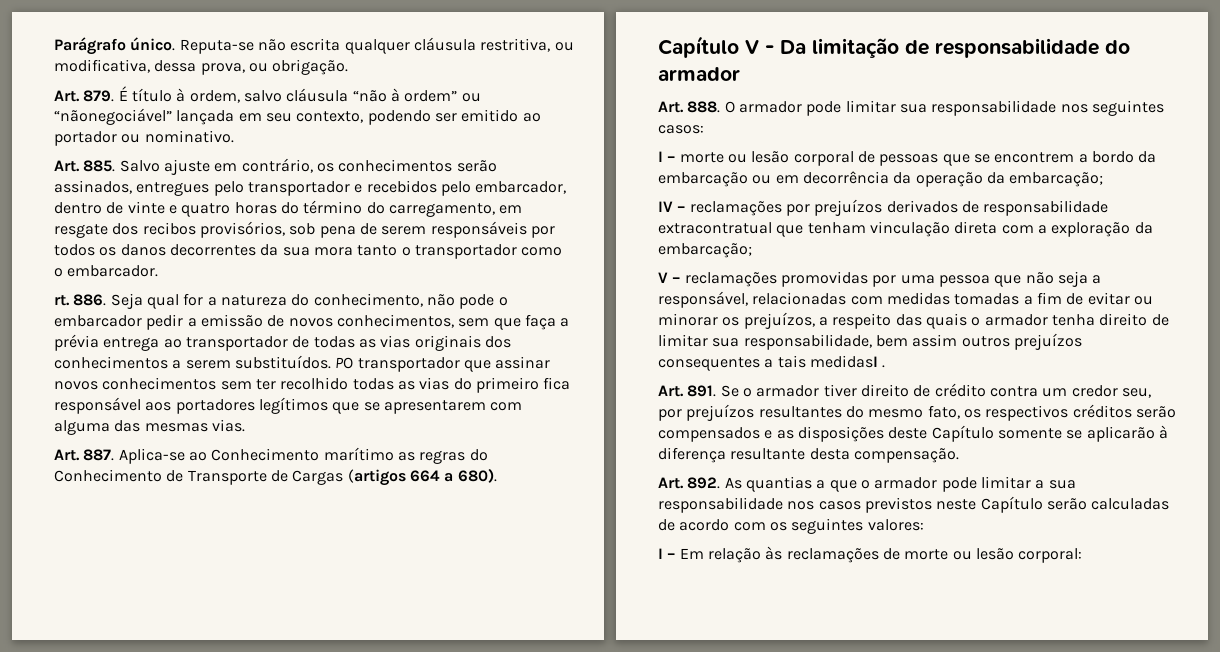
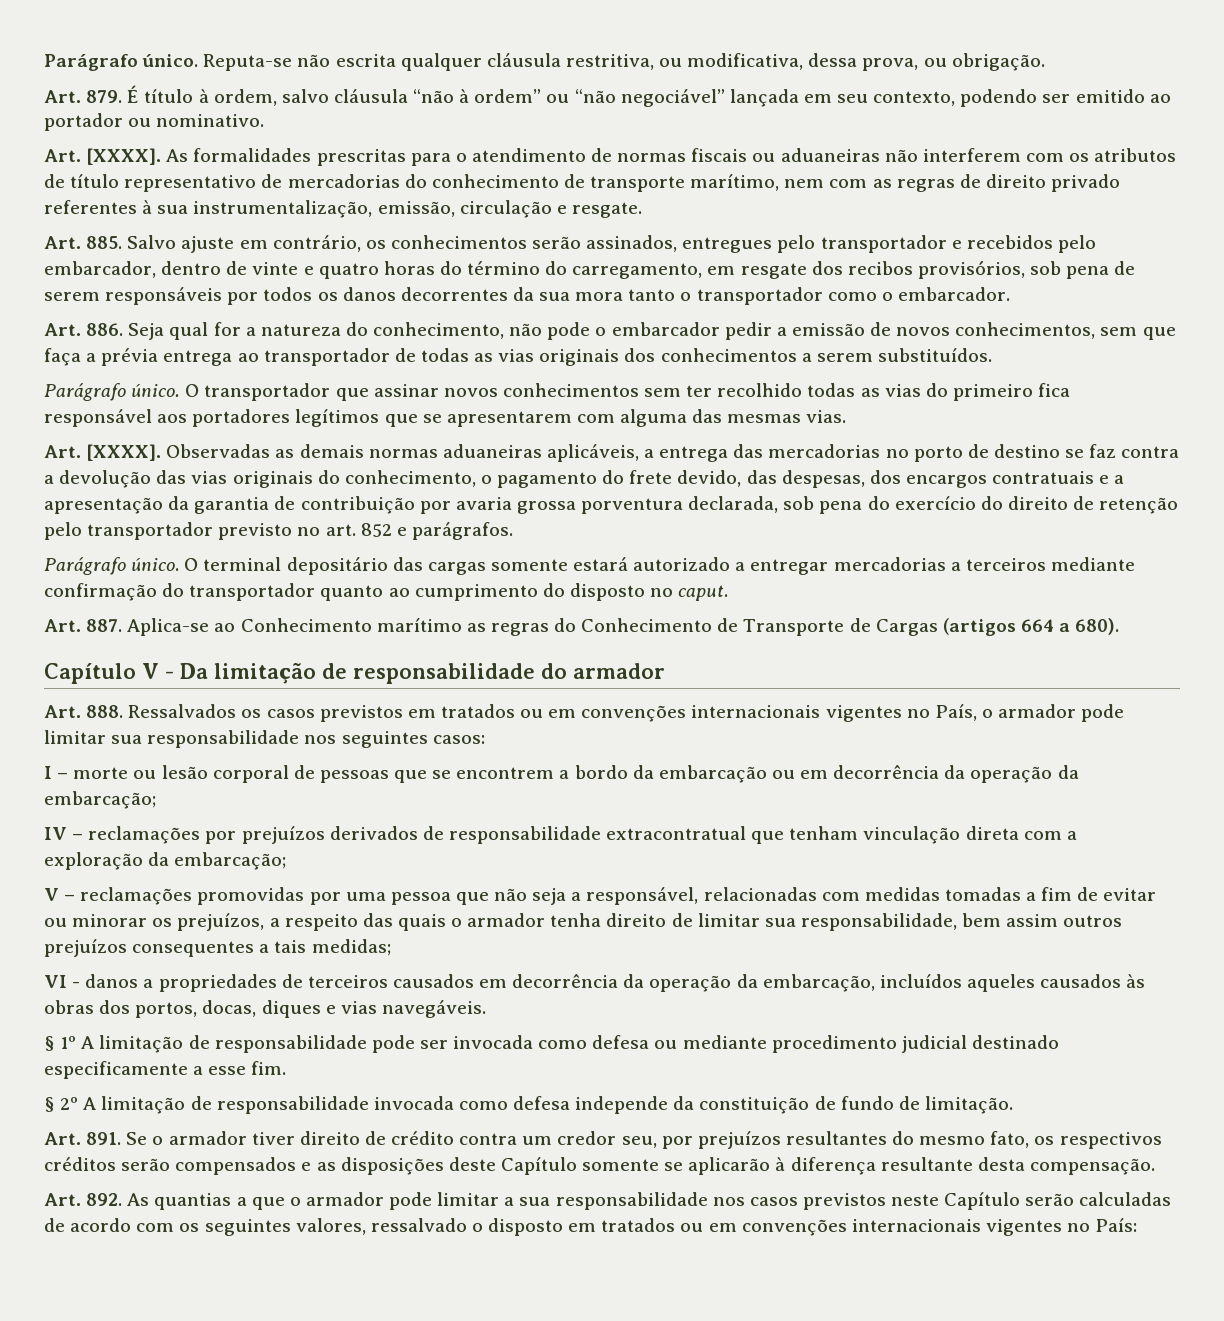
[54,108,172,125] “nãonegociável” -> [574,89,725,107] “não negociável”
(234, 136) none -> [44,148,1177,166] [44,174,1121,192] [44,200,642,218] // Art. [XXXX]. As formalidades prescritas para o atendimento de normas fiscais ou aduaneiras não interferem com os atributos de título representativo de mercadorias do conhecimento de transporte marítimo, nem com as regras de direito privado referentes à sua instrumentalização, emissão, circulação e resgate.
[54,295,70,306] rt. -> [44,323,81,336] Art.
[335,357,354,369] PO -> [44,383,200,401] // Parágrafo único. O
(245, 425) none -> [44,444,1180,462] [44,470,1125,488] [44,496,1179,514] [44,522,513,540] [44,557,1135,575] [44,583,729,601] // Art. [XXXX]. Observadas as demais normas aduaneiras aplicáveis, a entrega das mercadorias no porto de destino se faz contra a devolução das vias originais do conhecimento, o pagamento do frete devido, das despesas, dos encargos contratuais e a apresentação da garantia de contribuição por avaria grossa porventura declarada, sob pena do exercício do direito de retenção pelo transportador previsto no art. 852 e parágrafos. // Parágrafo único. O terminal depositário das cargas somente estará autorizado a entregar mercadorias a terceiros mediante confirmação do transportador quanto ao cumprimento do disposto no caput.
[724,101,735,113] O -> [128,704,993,722] Ressalvados os casos previstos em tratados ou em convenções internacionais vigentes no País, o
[809,355,886,368] medidasI . -> [311,939,391,956] [44,974,1146,992] [44,1000,486,1018] [44,1035,1059,1053] [44,1061,287,1079] [44,1096,1013,1114] medidas; // VI - danos a propriedades de terceiros causados em decorrência da operação da embarcação, incluídos aqueles causados às obras dos portos, docas, diques e vias navegáveis. // § 1º A limitação de responsabilidade pode ser invocada como defesa ou mediante procedimento judicial destinado especificamente a esse fim. // § 2º A limitação de responsabilidade invocada como defesa independe da constituição de fundo de limitação.
[867,519,924,531] [658,546,1083,563] valores: // I – Em relação às reclamações de morte ou lesão corporal: -> [295,1218,1138,1236] valores, ressalvado o disposto em tratados ou em convenções internacionais vigentes no País:

